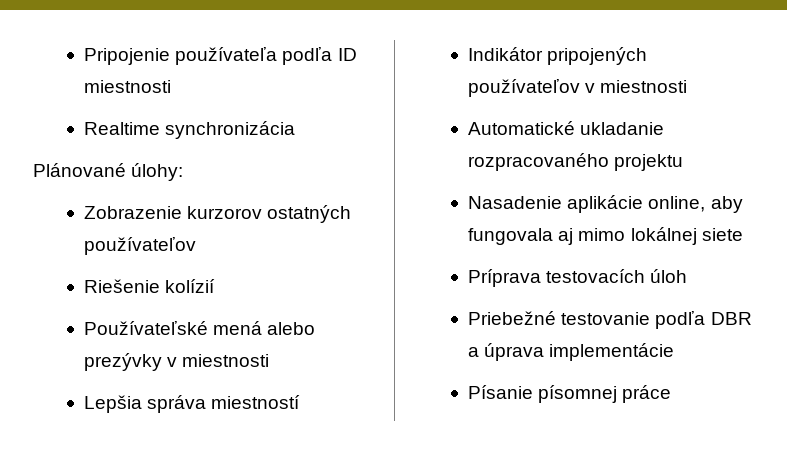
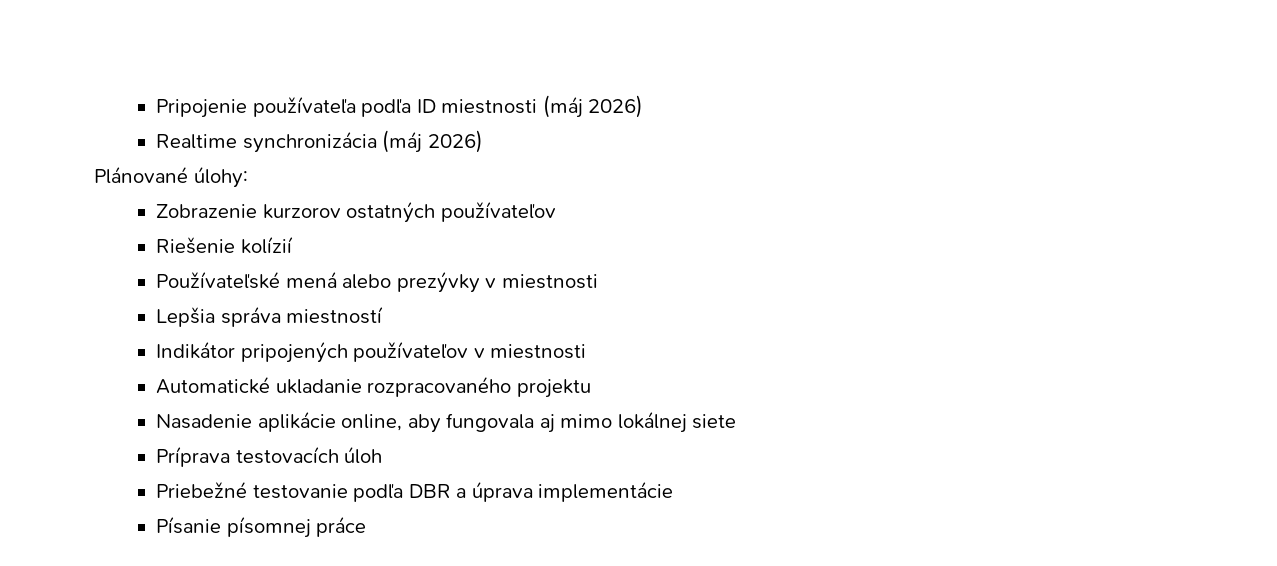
(172, 86) none -> [542,95,644,118] (máj 2026)
(296, 130) none -> [382,130,483,153] (máj 2026)

